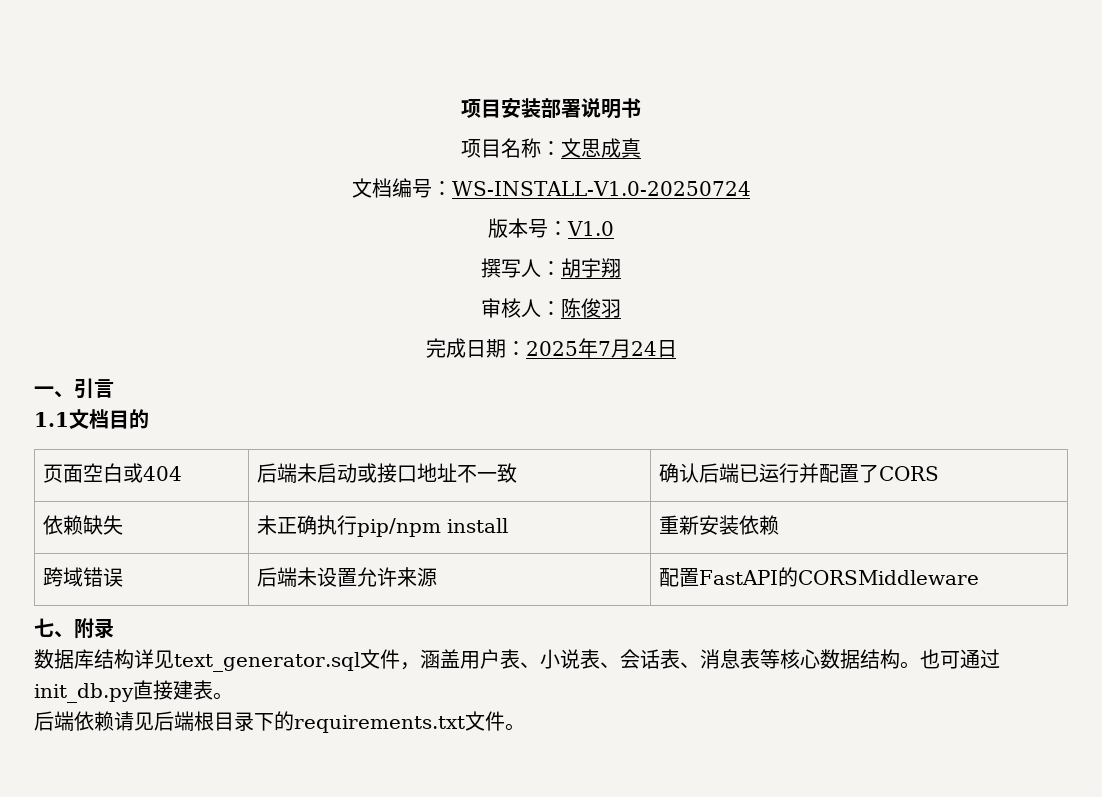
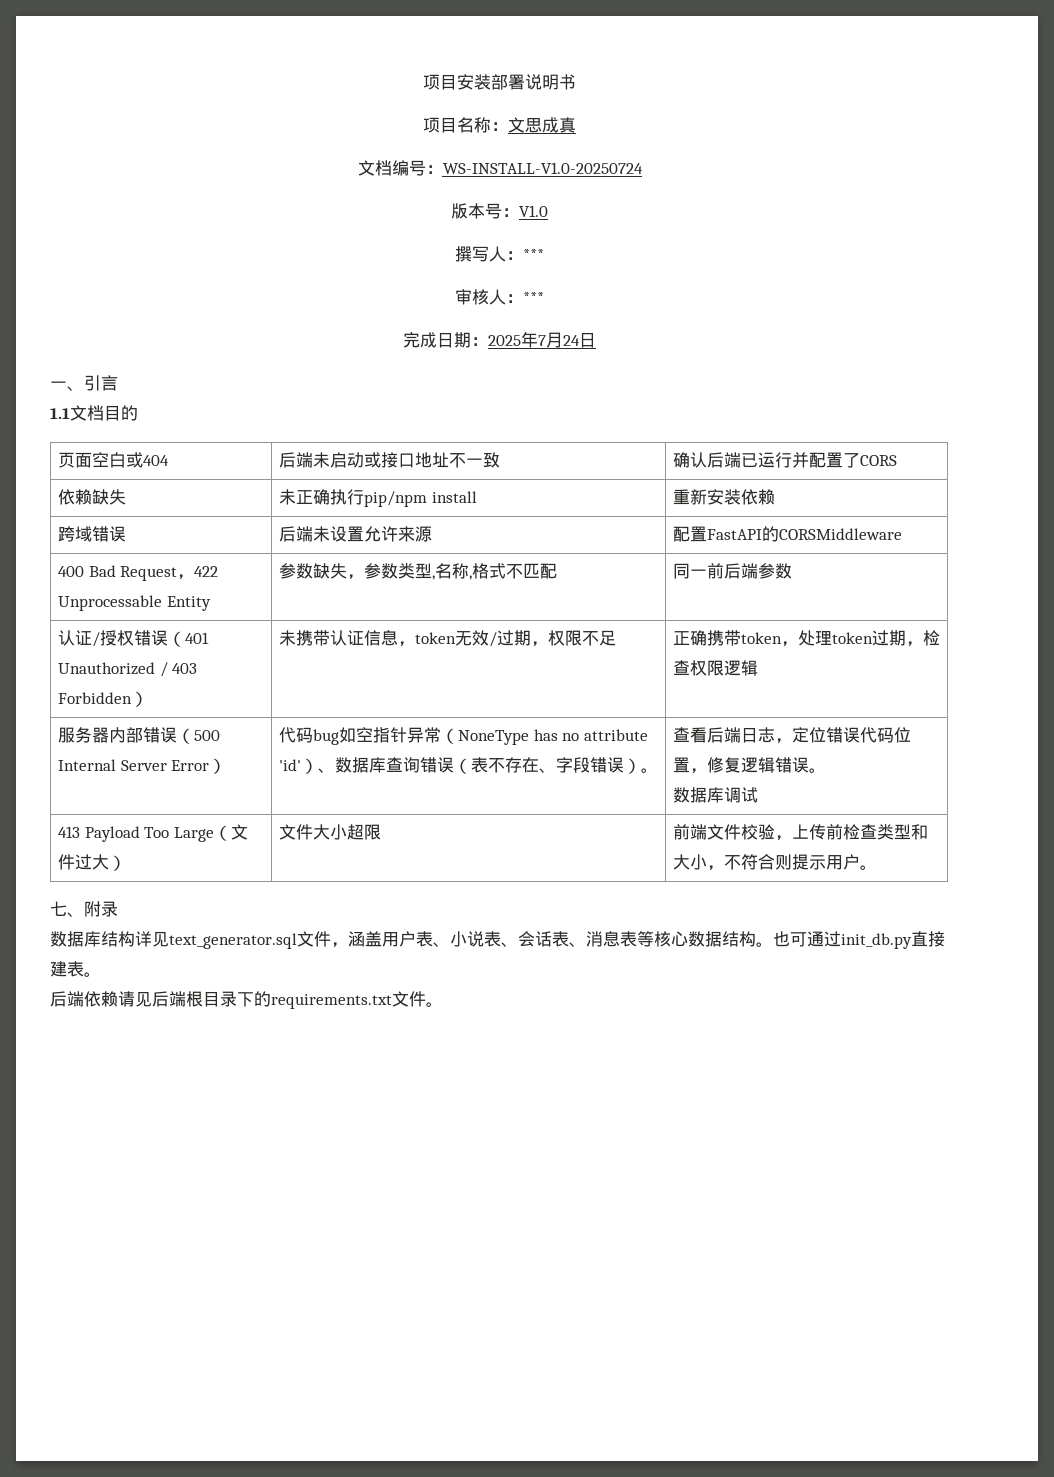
[561,258,621,278] 胡宇翔 -> [523,249,544,260] ***
[561,298,621,318] 陈俊羽 -> [523,292,544,303] ***
(980, 577) none -> [57,565,219,581] [57,595,211,611] [278,563,557,580] [672,563,792,579] [57,630,209,647] [57,662,198,677] [57,691,148,707] [278,630,616,647] [672,630,940,647] [672,660,758,676] [57,727,220,744] [57,758,227,774] [278,727,648,745] [278,757,658,774] [672,727,911,744] [672,757,826,774] [672,787,758,803] [57,824,248,842] [57,854,126,871] [278,824,381,840] [672,824,928,841] [672,854,877,871] // 400 Bad Request，422 Unprocessable Entity | 参数缺失，参数类型,名称,格式不匹配 | 同一前后端参数 // 认证/授权错误（401 Unauthorized / 403 Forbidden） | 未携带认证信息，token无效/过期，权限不足 | 正确携带token，处理token过期，检查权限逻辑 // 服务器内部错误（500 Internal Server Error） | 代码bug如空指针异常（NoneType has no attribute 'id'）、数据库查询错误（表不存在、字段错误）。 | 查看后端日志，定位错误代码位置，修复逻辑错误。 // 数据库调试 // 413 Payload Too Large（文件过大） | 文件大小超限 | 前端文件校验，上传前检查类型和大小，不符合则提示用户。

